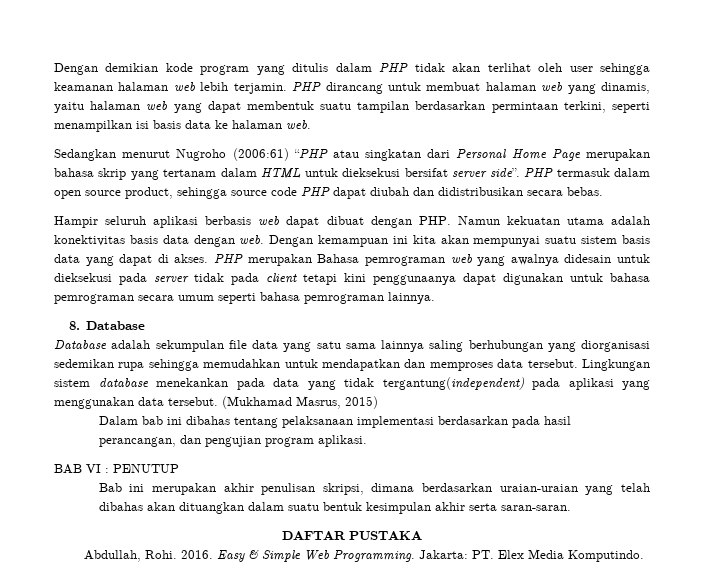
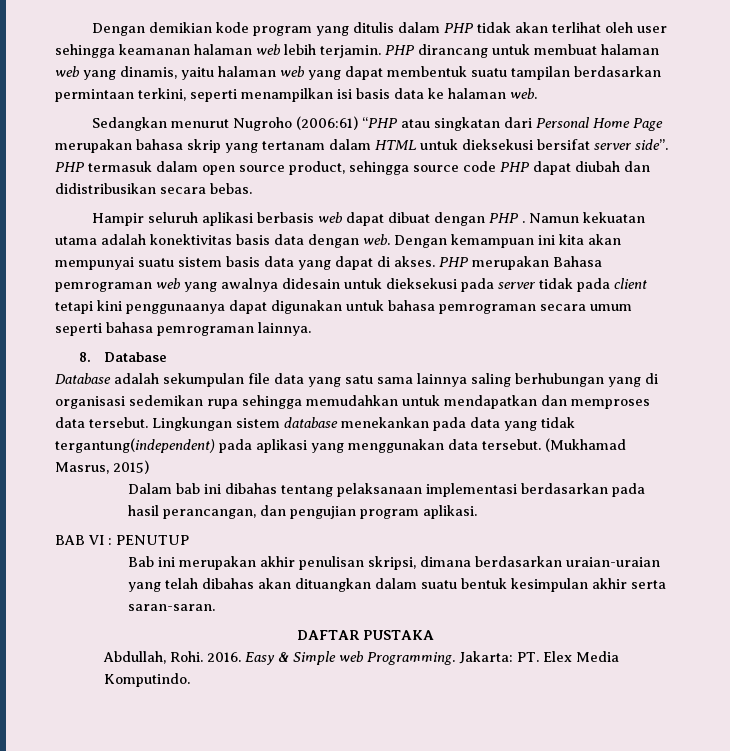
[418,216,451,225] PHP. -> [489,213,526,223] PHP .
[581,340,650,352] diorganisasi -> [645,373,658,384] [55,396,125,409] di organisasi
[303,550,329,561] Web -> [338,651,364,662] web

